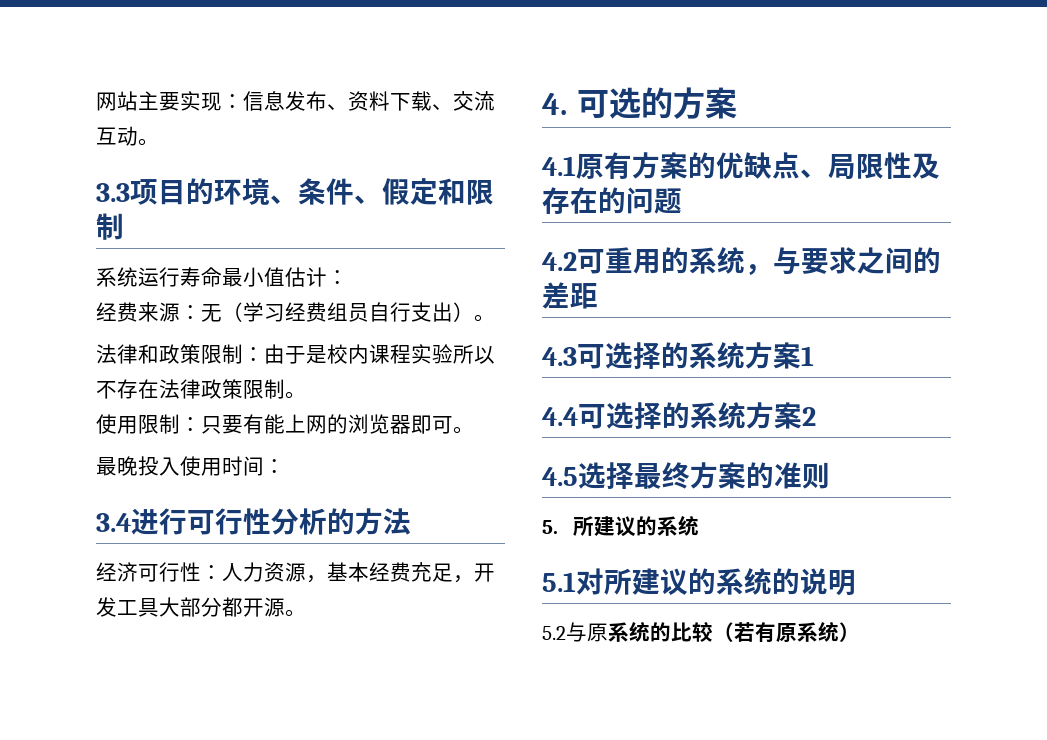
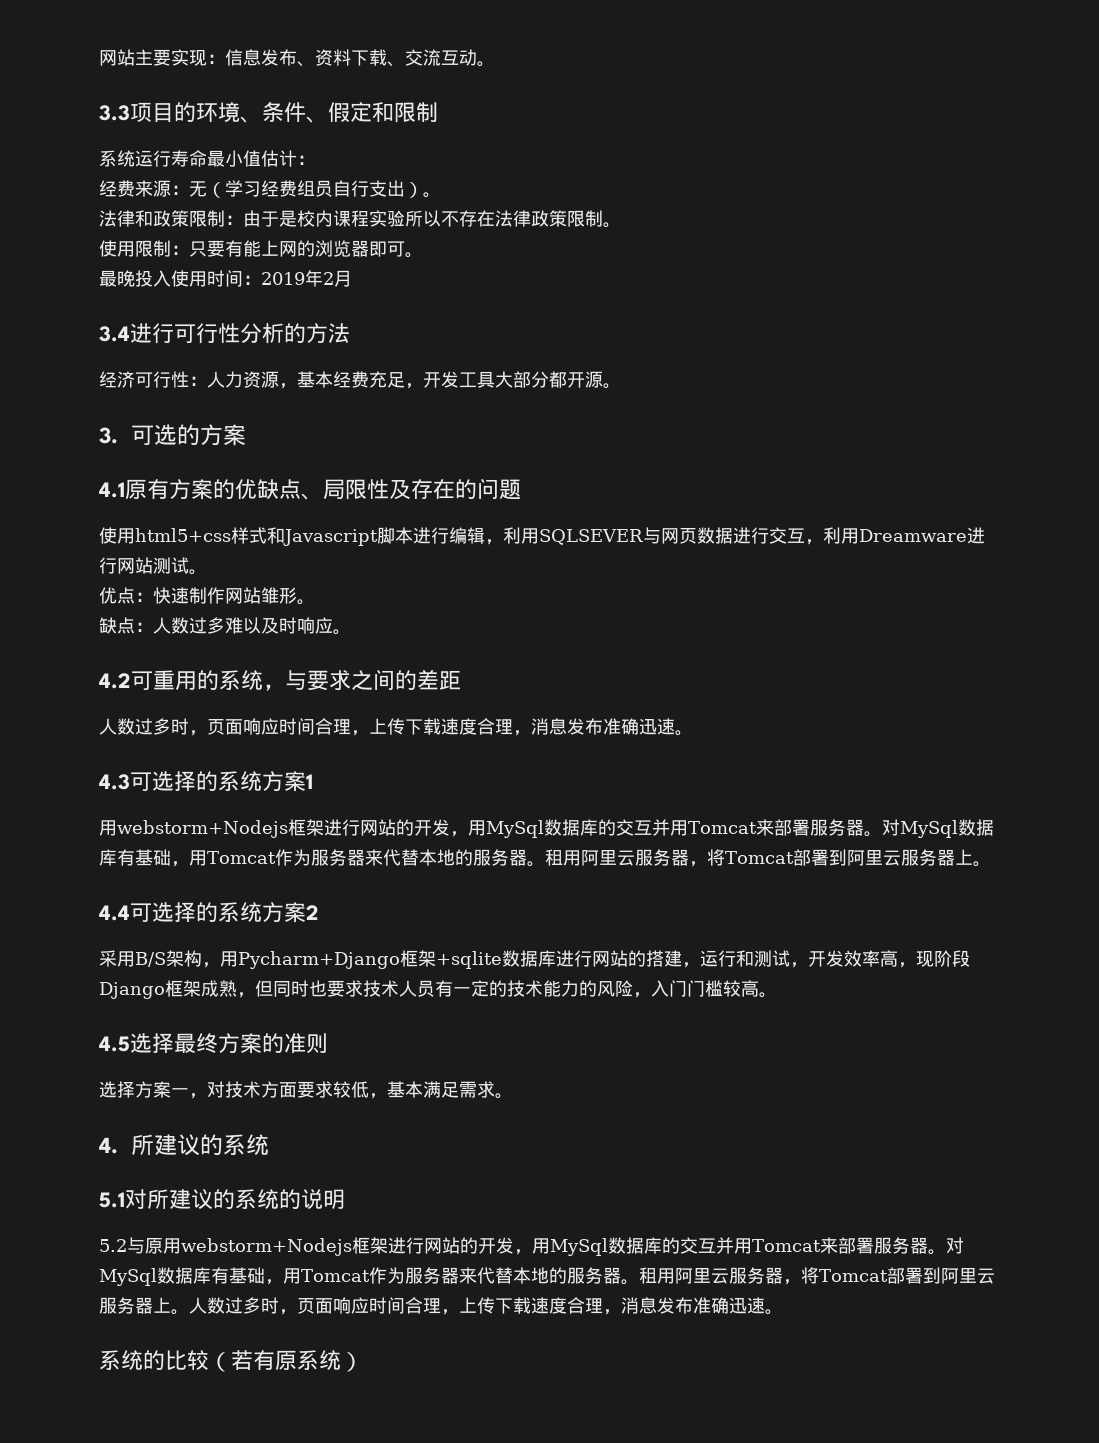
(285, 466) none -> [261,270,352,287] 2019年2月
[542,93,567,115] 4. -> [99,427,118,444] 3.
(682, 201) none -> [99,527,985,546] [99,557,207,575] [99,587,315,605] [99,617,351,635] // 使用html5+css样式和Javascript脚本进行编辑，利用SQLSEVER与网页数据进行交互，利用Dreamware进行网站测试。 // 优点：快速制作网站雏形。 // 缺点：人数过多难以及时响应。
(598, 296) none -> [99,718,693,736] // 人数过多时，页面响应时间合理，上传下载速度合理，消息发布准确迅速。
(814, 356) none -> [99,819,994,838] [99,849,991,867] // 用webstorm+Nodejs框架进行网站的开发，用MySql数据库的交互并用Tomcat来部署服务器。对MySql数据库有基础，用Tomcat作为服务器来代替本地的服务器。租用阿里云服务器，将Tomcat部署到阿里云服务器上。
(816, 416) none -> [99,950,970,969] [99,980,777,999] // 采用B/S架构，用Pycharm+Django框架+sqlite数据库进行网站的搭建，运行和测试，开发效率高，现阶段Django框架成熟，但同时也要求技术人员有一定的技术能力的风险，入门门槛较高。
[542,520,558,534] 5. -> [99,1081,513,1099] [99,1137,118,1154] 选择方案一，对技术方面要求较低，基本满足需求。 // 4.
(608, 632) none -> [163,1237,964,1256] [99,1267,995,1286] [99,1297,783,1315] 用webstorm+Nodejs框架进行网站的开发，用MySql数据库的交互并用Tomcat来部署服务器。对MySql数据库有基础，用Tomcat作为服务器来代替本地的服务器。租用阿里云服务器，将Tomcat部署到阿里云服务器上。人数过多时，页面响应时间合理，上传下载速度合理，消息发布准确迅速。 //

